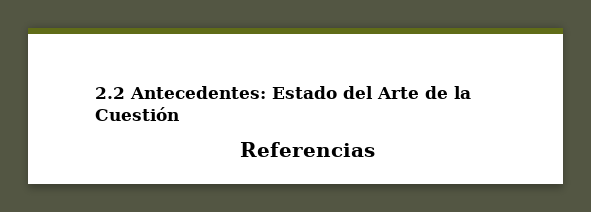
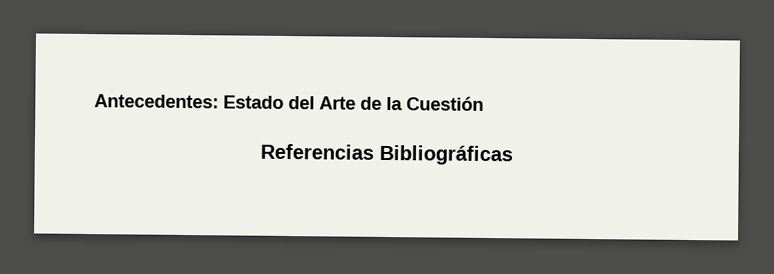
[95,87,125,99] 2.2 -> (94, 101) none
(375, 149) none -> [379,144,513,166] Bibliográficas

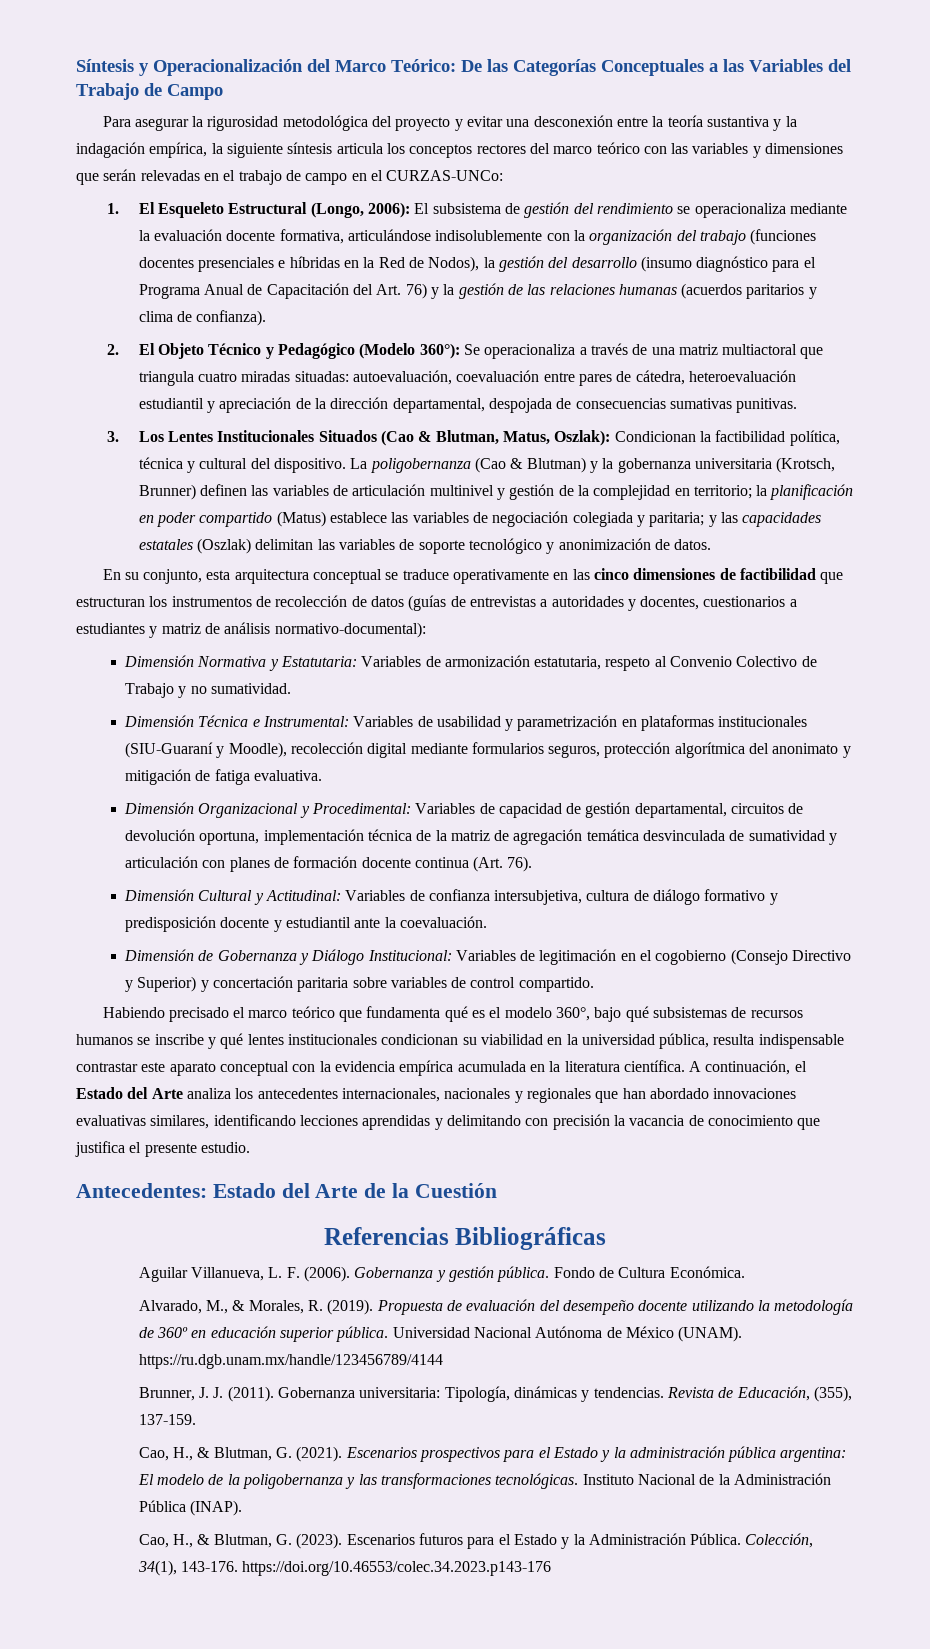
(94, 101) none -> [76,59,851,76] [76,83,223,100] [102,115,797,131] [76,142,844,158] [76,169,504,185] [107,202,847,218] [138,229,817,245] [138,256,816,272] [138,283,817,299] [138,310,267,326] [107,343,824,359] [138,370,796,386] [138,397,798,413] [107,430,840,446] [138,457,836,473] [138,484,854,500] [138,511,822,527] [138,538,712,554] [102,568,844,584] [76,595,797,611] [76,622,426,638] [123,655,817,671] [124,683,291,698] [123,715,808,731] [124,742,851,758] [124,769,322,785] [123,802,804,818] [124,829,838,845] [124,856,533,872] [123,889,778,905] [124,916,487,932] [123,949,852,965] [124,976,594,992] [102,1006,803,1022] [76,1033,844,1049] [76,1060,807,1076] [76,1087,797,1103] [76,1114,821,1130] [75,1141,250,1157] Síntesis y Operacionalización del Marco Teórico: De las Categorías Conceptuales a las Variables del Trabajo de Campo // Para asegurar la rigurosidad metodológica del proyecto y evitar una desconexión entre la teoría sustantiva y la indagación empírica, la siguiente síntesis articula los conceptos rectores del marco teórico con las variables y dimensiones que serán relevadas en el trabajo de campo en el CURZAS-UNCo: // 1. El Esqueleto Estructural (Longo, 2006): El subsistema de gestión del rendimiento se operacionaliza mediante la evaluación docente formativa, articulándose indisolublemente con la organización del trabajo (funciones docentes presenciales e híbridas en la Red de Nodos), la gestión del desarrollo (insumo diagnóstico para el Programa Anual de Capacitación del Art. 76) y la gestión de las relaciones humanas (acuerdos paritarios y clima de confianza). // 2. El Objeto Técnico y Pedagógico (Modelo 360°): Se operacionaliza a través de una matriz multiactoral que triangula cuatro miradas situadas: autoevaluación, coevaluación entre pares de cátedra, heteroevaluación estudiantil y apreciación de la dirección departamental, despojada de consecuencias sumativas punitivas. // 3. Los Lentes Institucionales Situados (Cao & Blutman, Matus, Oszlak): Condicionan la factibilidad política, técnica y cultural del dispositivo. La poligobernanza (Cao & Blutman) y la gobernanza universitaria (Krotsch, Brunner) definen las variables de articulación multinivel y gestión de la complejidad en territorio; la planificación en poder compartido (Matus) establece las variables de negociación colegiada y paritaria; y las capacidades estatales (Oszlak) delimitan las variables de soporte tecnológico y anonimización de datos. // En su conjunto, esta arquitectura conceptual se traduce operativamente en las cinco dimensiones de factibilidad que estructuran los instrumentos de recolección de datos (guías de entrevistas a autoridades y docentes, cuestionarios a estudiantes y matriz de análisis normativo-documental): // Dimensión Normativa y Estatutaria: Variables de armonización estatutaria, respeto al Convenio Colectivo de Trabajo y no sumatividad. // Dimensión Técnica e Instrumental: Variables de usabilidad y parametrización en plataformas institucionales (SIU-Guaraní y Moodle), recolección digital mediante formularios seguros, protección algorítmica del anonimato y mitigación de fatiga evaluativa. // Dimensión Organizacional y Procedimental: Variables de capacidad de gestión departamental, circuitos de devolución oportuna, implementación técnica de la matriz de agregación temática desvinculada de sumatividad y articulación con planes de formación docente continua (Art. 76). // Dimensión Cultural y Actitudinal: Variables de confianza intersubjetiva, cultura de diálogo formativo y predisposición docente y estudiantil ante la coevaluación. // Dimensión de Gobernanza y Diálogo Institucional: Variables de legitimación en el cogobierno (Consejo Directivo y Superior) y concertación paritaria sobre variables de control compartido. // Habiendo precisado el marco teórico que fundamenta qué es el modelo 360°, bajo qué subsistemas de recursos humanos se inscribe y qué lentes institucionales condicionan su viabilidad en la universidad pública, resulta indispensable contrastar este aparato conceptual con la evidencia empírica acumulada en la literatura científica. A continuación, el Estado del Arte analiza los antecedentes internacionales, nacionales y regionales que han abordado innovaciones evaluativas similares, identificando lecciones aprendidas y delimitando con precisión la vacancia de conocimiento que justifica el presente estudio. //
(513, 155) none -> [138,1266,745,1282] [138,1299,854,1315] [138,1326,743,1342] [138,1354,443,1369] [138,1386,852,1402] [138,1414,196,1425] [138,1446,847,1462] [137,1473,831,1489] [138,1500,242,1516] [138,1533,814,1549] [137,1560,552,1576] // Aguilar Villanueva, L. F. (2006). Gobernanza y gestión pública. Fondo de Cultura Económica. // Alvarado, M., & Morales, R. (2019). Propuesta de evaluación del desempeño docente utilizando la metodología de 360º en educación superior pública. Universidad Nacional Autónoma de México (UNAM). https://ru.dgb.unam.mx/handle/123456789/4144 // Brunner, J. J. (2011). Gobernanza universitaria: Tipología, dinámicas y tendencias. Revista de Educación, (355), 137-159. // Cao, H., & Blutman, G. (2021). Escenarios prospectivos para el Estado y la administración pública argentina: El modelo de la poligobernanza y las transformaciones tecnológicas. Instituto Nacional de la Administración Pública (INAP). // Cao, H., & Blutman, G. (2023). Escenarios futuros para el Estado y la Administración Pública. Colección, 34(1), 143-176. https://doi.org/10.46553/colec.34.2023.p143-176

